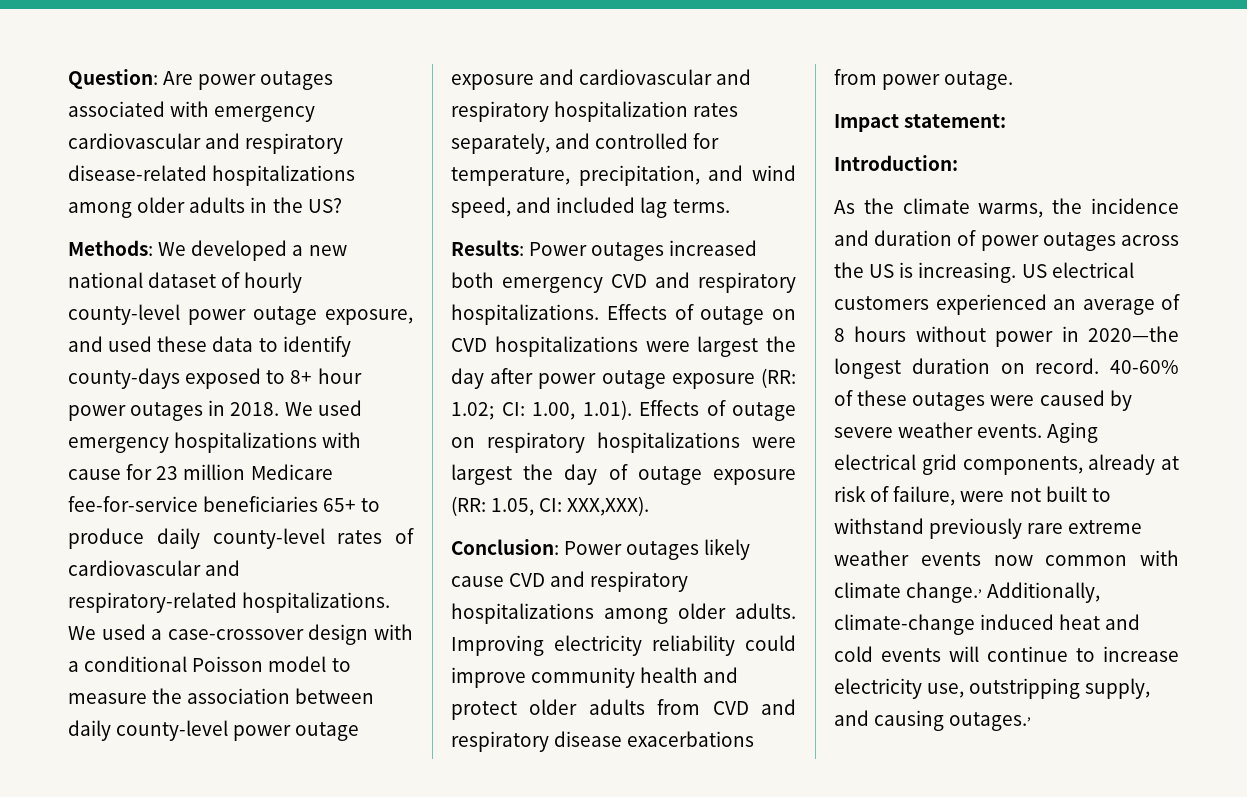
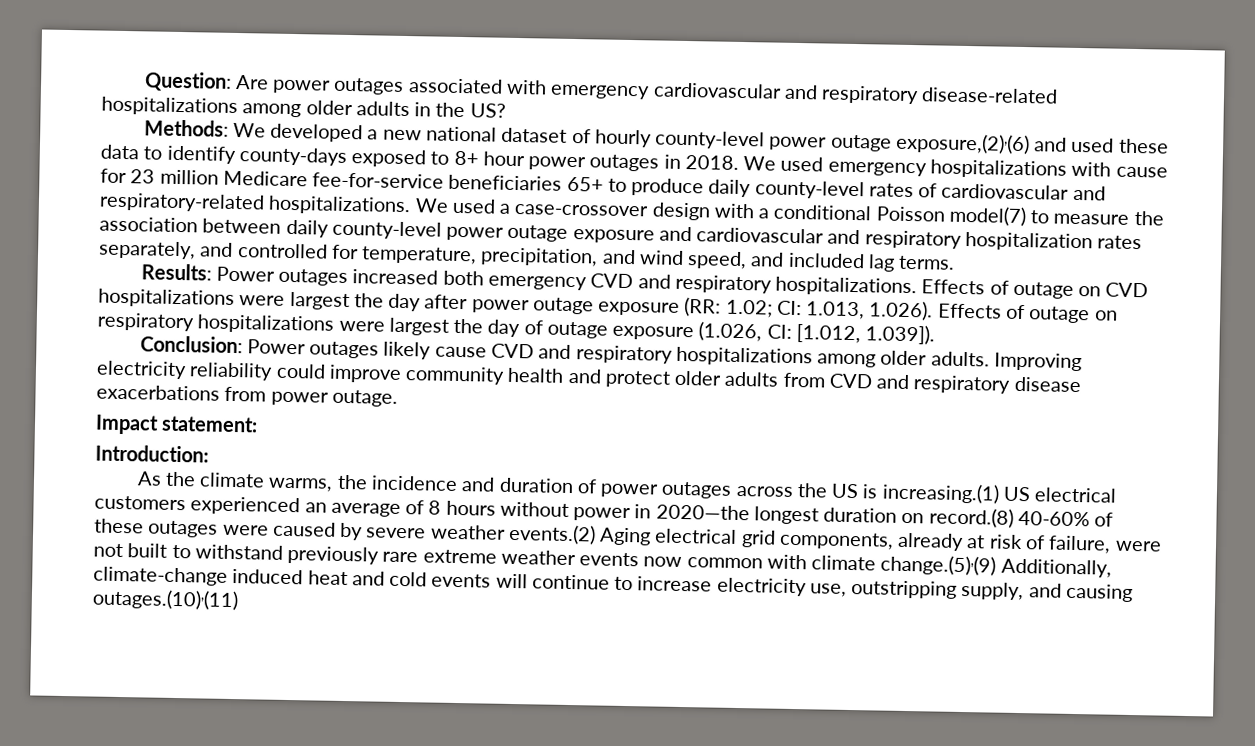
[325,309,413,325] exposure, -> [894,132,1030,155] exposure,(2),(6)
[268,656,327,672] model -> [948,205,1027,227] model(7)
[532,400,632,420] 1.00, 1.01). -> [806,300,934,321] 1.013, 1.026).
[451,496,650,516] (RR: 1.05, CI: XXX,XXX). -> [698,321,936,345] (1.026, CI: [1.012, 1.039]).
[918,262,1017,283] increasing. -> [881,482,1000,504] increasing.(1)
[1035,358,1100,374] record. -> [928,507,1014,528] record.(8)
[977,424,1043,438] events. -> [507,523,596,545] events.(2)
[906,582,983,603] change., -> [880,554,997,576] change.(5),(9)
[949,712,1032,731] outages., -> [92,588,239,611] outages.(10),(11)

